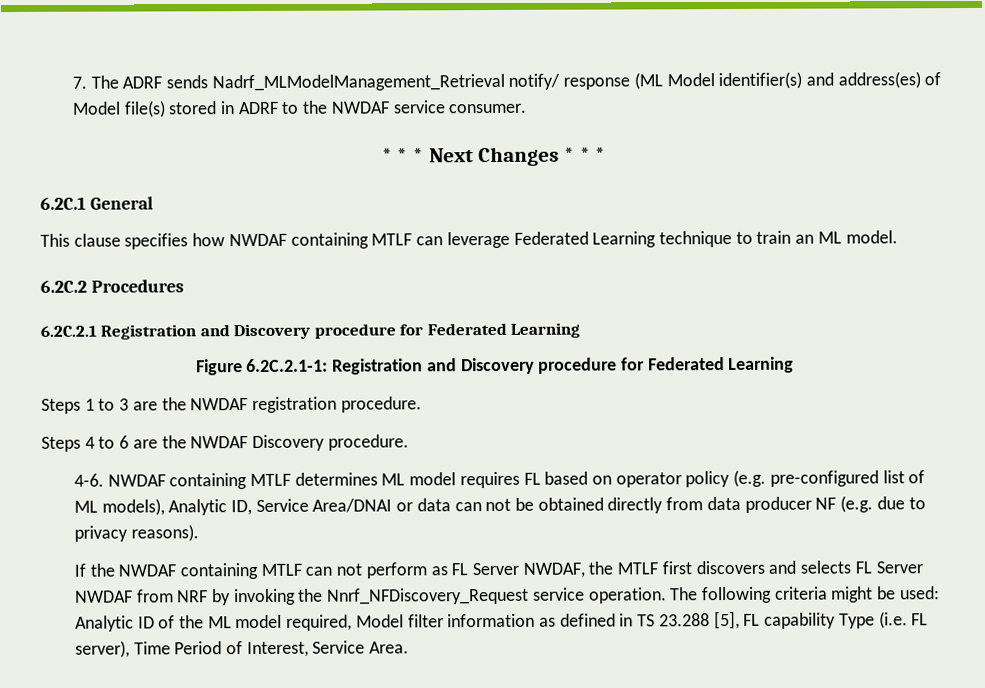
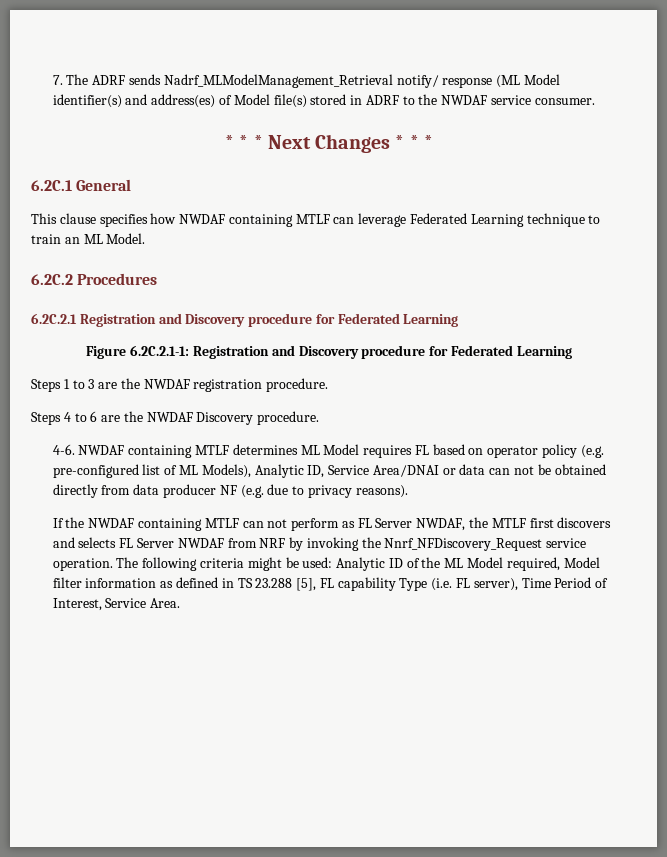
[845,230,898,244] model. -> [106,233,146,244] Model.
[409,472,457,486] model -> [323,444,360,455] Model
[101,498,165,516] models), -> [201,464,251,478] Models),
[235,614,283,629] model -> [467,557,504,568] Model

